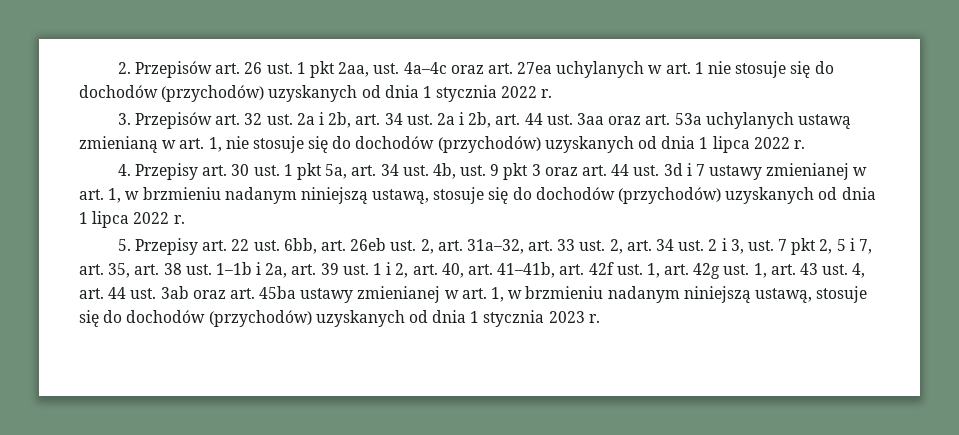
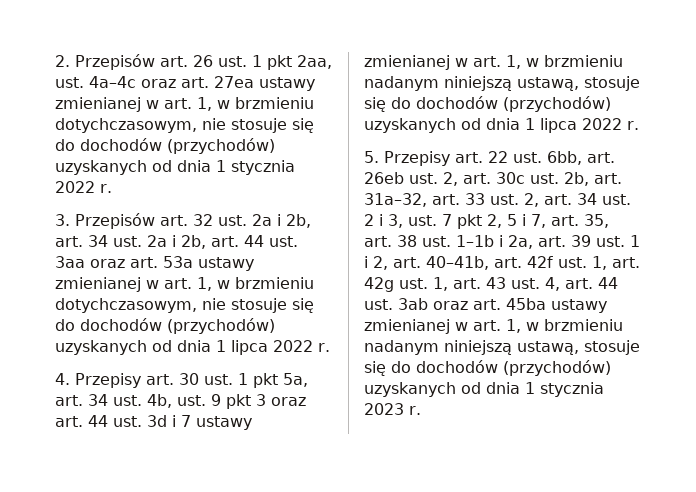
[556,61,704,78] uchylanych w art. 1 -> [259,77,315,91] [55,97,314,112] [55,118,197,133] ustawy zmienianej w art. 1, w brzmieniu dotychczasowym,
[705,112,851,129] [79,136,222,153] uchylanych ustawą zmienianą w art. 1, -> [198,257,254,271] [55,277,314,292] [55,298,197,313] ustawy zmienianej w art. 1, w brzmieniu dotychczasowym,
(463, 245) none -> [496,172,622,186] 30c ust. 2b, art.
[441,262,556,278] 40, art. 41–41b, -> [426,256,489,270] 40–41b,

